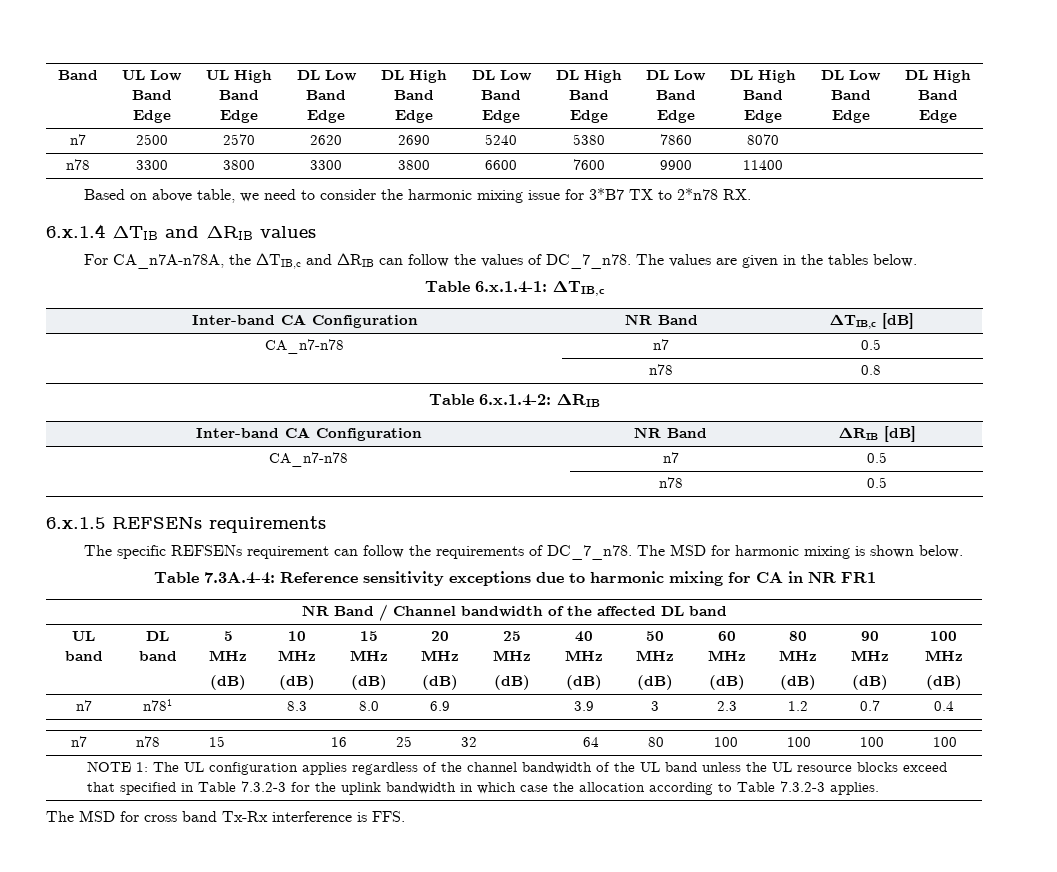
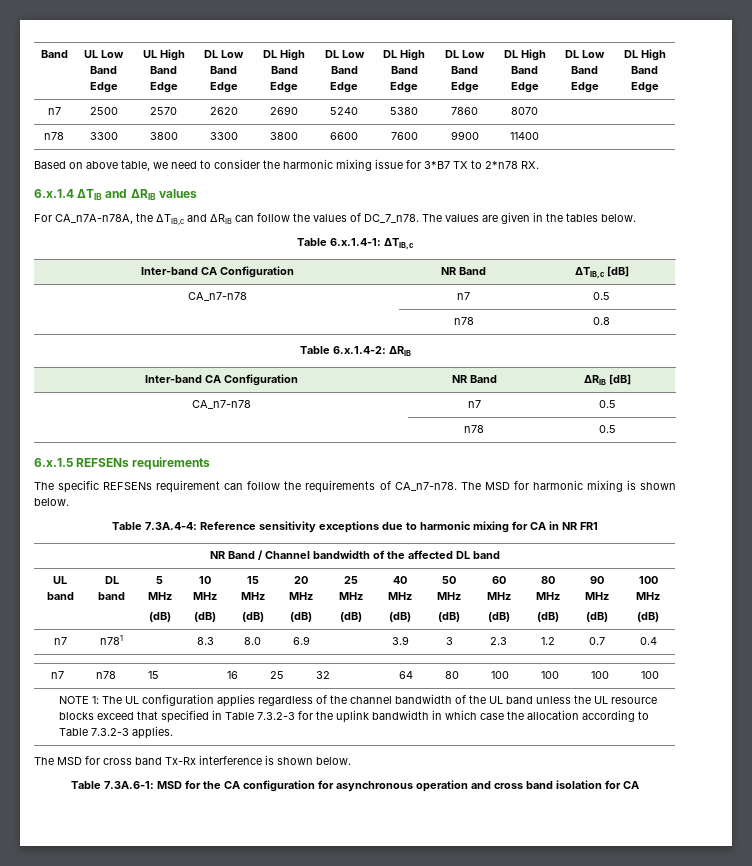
[546,545,632,560] DC_7_n78. -> [394,482,457,491] CA_n7-n78.
[372,811,405,822] FFS. -> [277,757,351,765] [71,780,639,792] shown below. // Table 7.3A.6-1: MSD for the CA configuration for asynchronous operation and cross band isolation for CA

